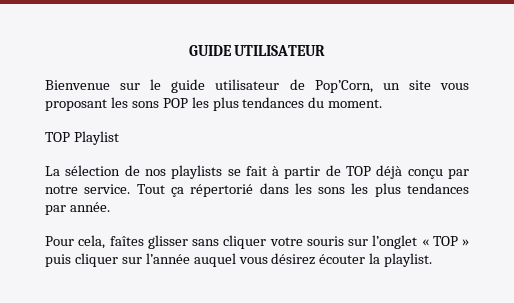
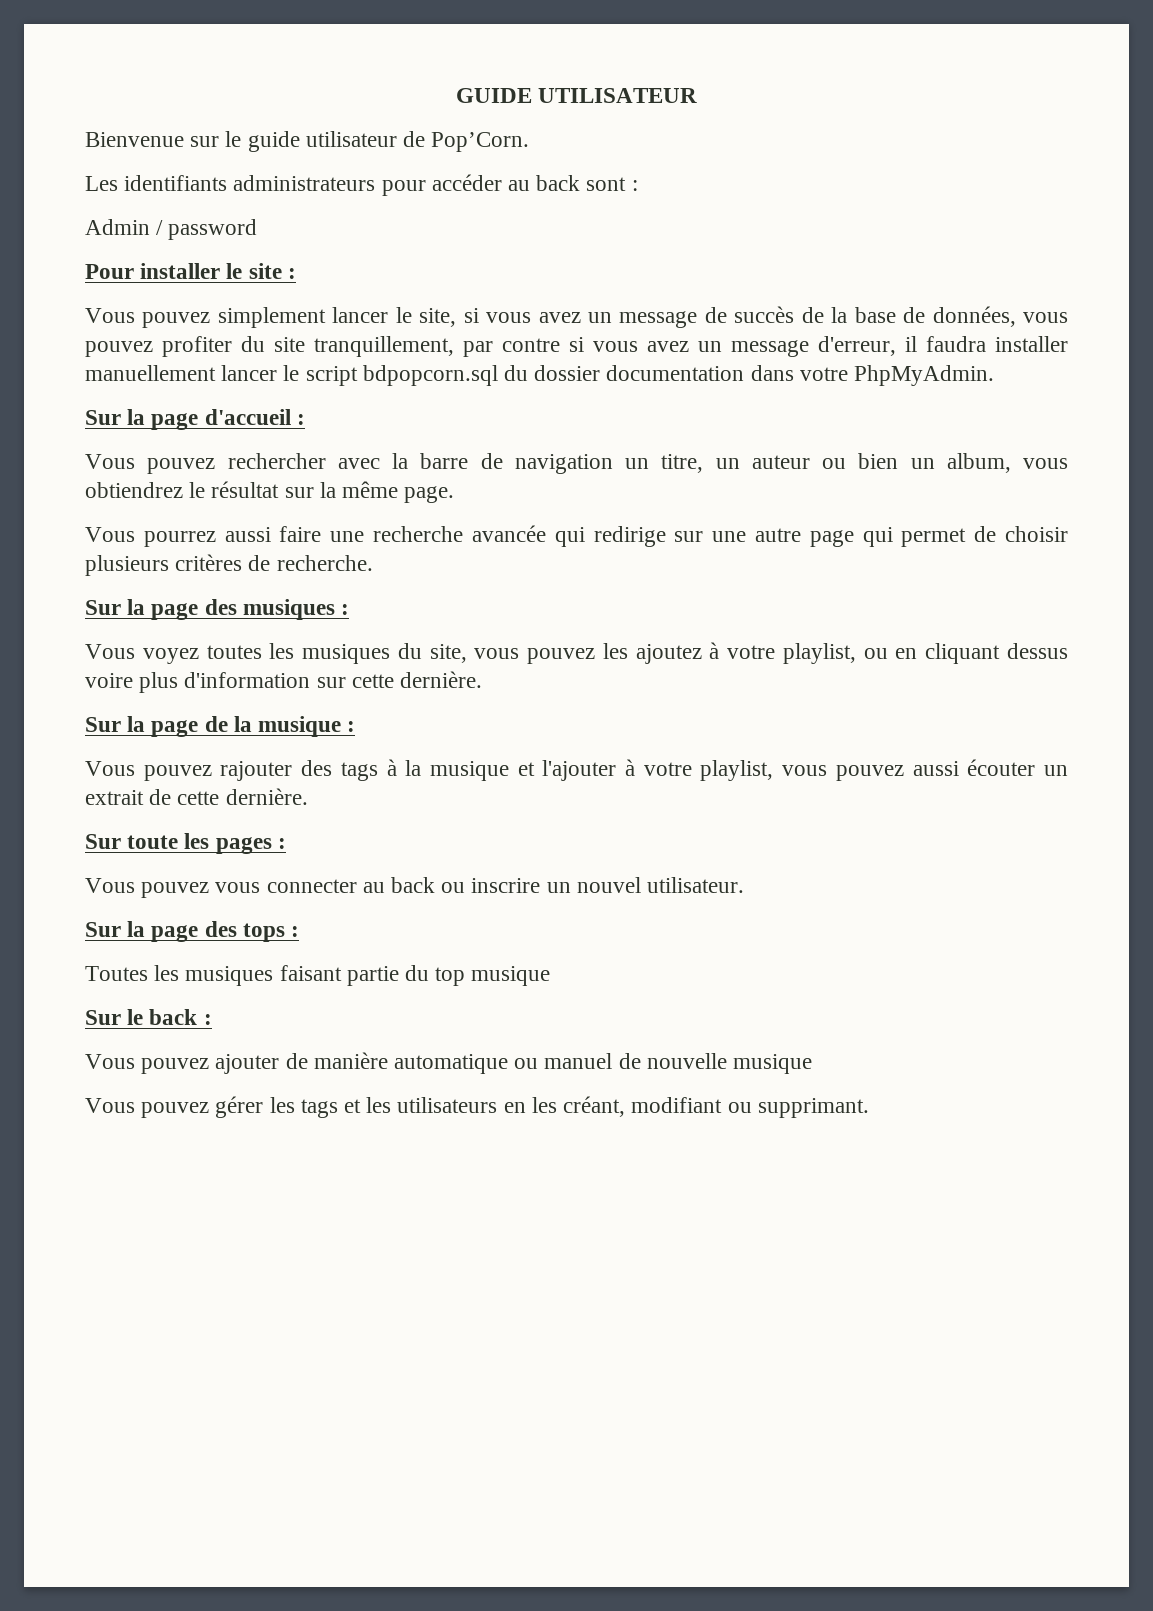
[314,80,469,93] [45,97,383,111] [45,131,119,145] [45,165,470,179] [45,183,470,197] [45,202,110,215] [45,235,469,249] [45,253,433,267] Pop’Corn, un site vous proposant les sons POP les plus tendances du moment. // TOP Playlist // La sélection de nos playlists se fait à partir de TOP déjà conçu par notre service. Tout ça répertorié dans les sons les plus tendances par année. // Pour cela, faîtes glisser sans cliquer votre souris sur l’onglet « TOP » puis cliquer sur l’année auquel vous désirez écouter la playlist. -> [431,132,530,152] [85,174,638,196] [85,219,258,240] [85,263,296,279] [85,306,1068,328] [85,336,1068,357] [85,365,995,386] [85,409,305,430] [85,453,1068,474] [85,481,455,503] [85,525,1068,547] [85,554,373,576] [85,599,350,620] [85,642,1068,664] [85,671,483,693] [85,716,356,737] [85,759,1069,781] [85,788,308,805] [85,833,286,854] [85,877,745,898] [85,921,300,942] [85,965,551,986] [85,1009,212,1025] [85,1052,813,1074] [85,1096,869,1118] Pop’Corn. // Les identifiants administrateurs pour accéder au back sont : // Admin / password // Pour installer le site : // Vous pouvez simplement lancer le site, si vous avez un message de succès de la base de données, vous pouvez profiter du site tranquillement, par contre si vous avez un message d'erreur, il faudra installer manuellement lancer le script bdpopcorn.sql du dossier documentation dans votre PhpMyAdmin. // Sur la page d'accueil : // Vous pouvez rechercher avec la barre de navigation un titre, un auteur ou bien un album, vous obtiendrez le résultat sur la même page. // Vous pourrez aussi faire une recherche avancée qui redirige sur une autre page qui permet de choisir plusieurs critères de recherche. // Sur la page des musiques : // Vous voyez toutes les musiques du site, vous pouvez les ajoutez à votre playlist, ou en cliquant dessus voire plus d'information sur cette dernière. // Sur la page de la musique : // Vous pouvez rajouter des tags à la musique et l'ajouter à votre playlist, vous pouvez aussi écouter un extrait de cette dernière. // Sur toute les pages : // Vous pouvez vous connecter au back ou inscrire un nouvel utilisateur. // Sur la page des tops : // Toutes les musiques faisant partie du top musique // Sur le back : // Vous pouvez ajouter de manière automatique ou manuel de nouvelle musique // Vous pouvez gérer les tags et les utilisateurs en les créant, modifiant ou supprimant.

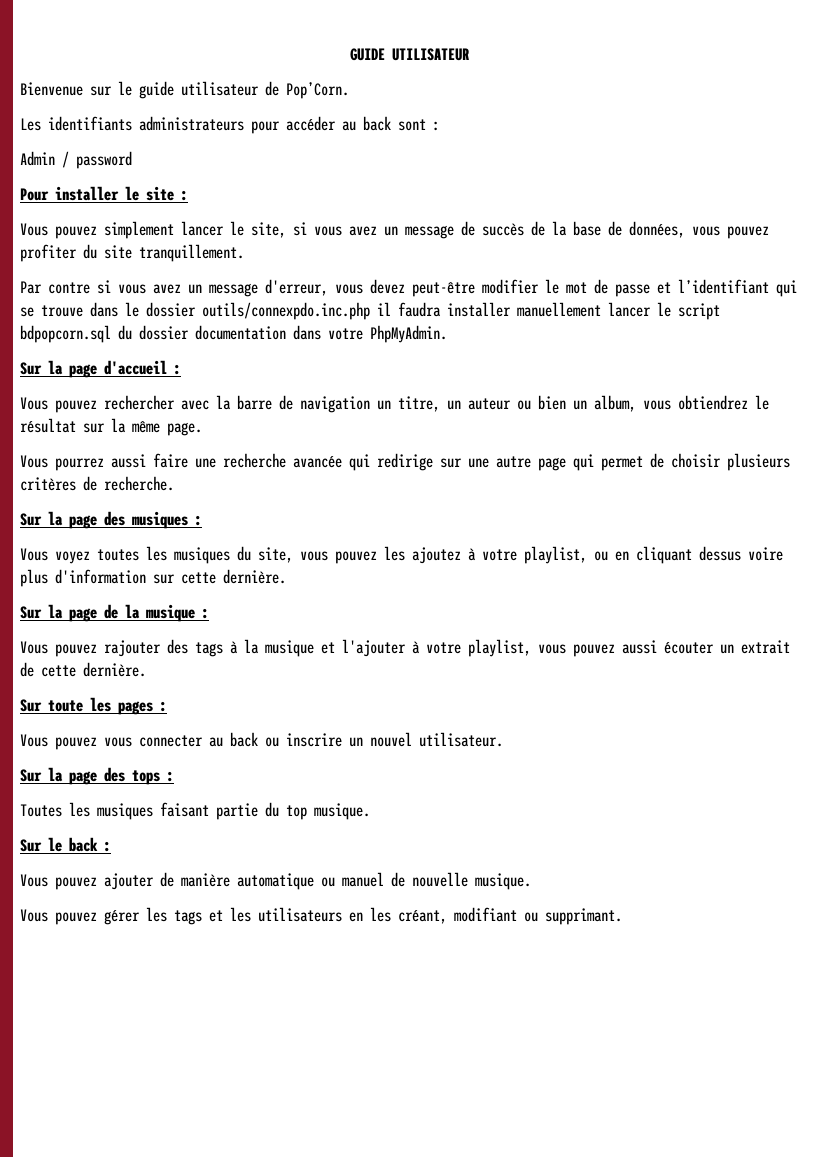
[314,336,493,357] tranquillement, par -> [139,244,244,262] [20,281,42,294] tranquillement. // Par
(896, 346) none -> [335,279,797,297] [20,302,370,320] vous devez peut-être modifier le mot de passe et l’identifiant qui se trouve dans le dossier outils/connexpdo.inc.php
[471,966,551,986] musique -> [314,803,370,820] musique.
[733,1054,813,1074] musique -> [475,873,531,890] musique.

